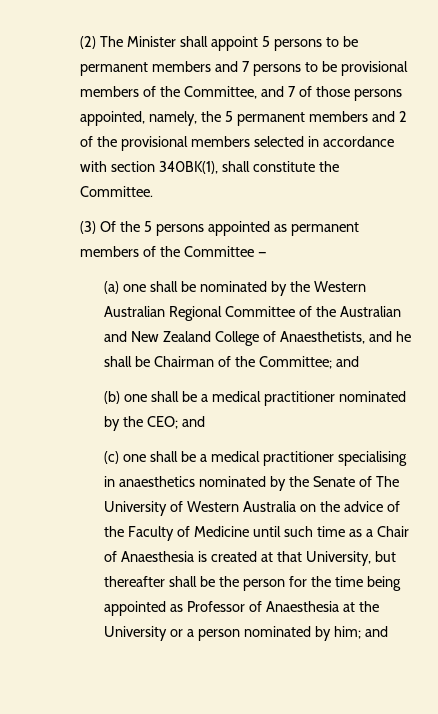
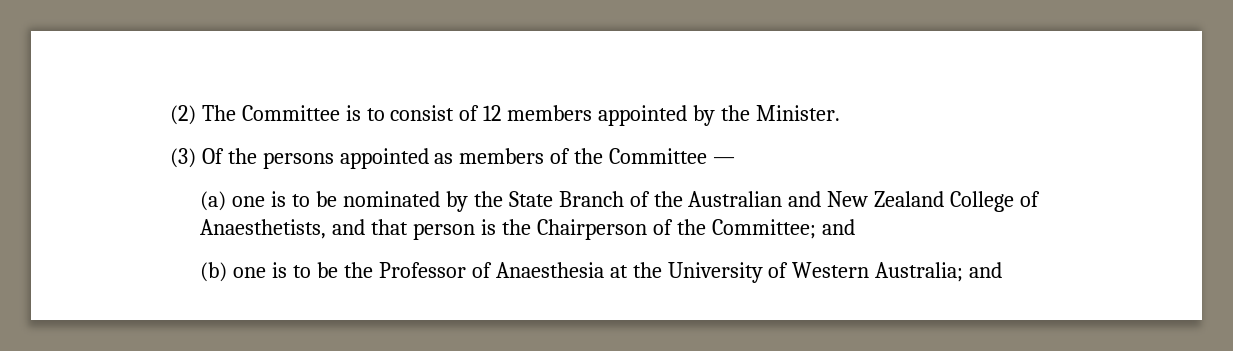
[127,36,358,51] [80,61,408,76] [80,86,402,101] [80,111,407,126] [80,136,394,151] [80,161,339,174] [80,186,154,197] Minister shall appoint 5 persons to be permanent members and 7 persons to be provisional members of the Committee, and 7 of those persons appointed, namely, the 5 permanent members and 2 of the provisional members selected in accordance with section 340BK(1), shall constitute the Committee. -> [241,105,841,126] Committee is to consist of 12 members appointed by the Minister.
[143,221,152,232] 5 -> (257, 156) none
[290,222,359,236] permanent -> (454, 158) none
[150,281,179,292] shall -> [271,191,310,207] is to
[313,281,366,292] [104,306,296,321] Western Australian Regional Committee -> [508,191,624,207] State Branch
[395,331,411,342] [104,356,215,367] he shall be Chairman -> [371,219,647,240] that person is the Chairperson
[151,391,406,406] [104,416,206,431] [104,451,407,466] [104,476,399,491] [104,501,400,516] [104,526,409,541] [104,551,396,566] [104,576,401,591] [104,601,184,616] shall be a medical practitioner nominated by the CEO; and // (c) one shall be a medical practitioner specialising in anaesthetics nominated by the Senate of The University of Western Australia on the advice of the Faculty of Medicine until such time as a Chair of Anaesthesia is created at that University, but thereafter shall be the person for the time being appointed as -> [272,262,373,278] is to be the
[170,626,361,641] or a person nominated by him; -> [768,262,964,282] of Western Australia;

